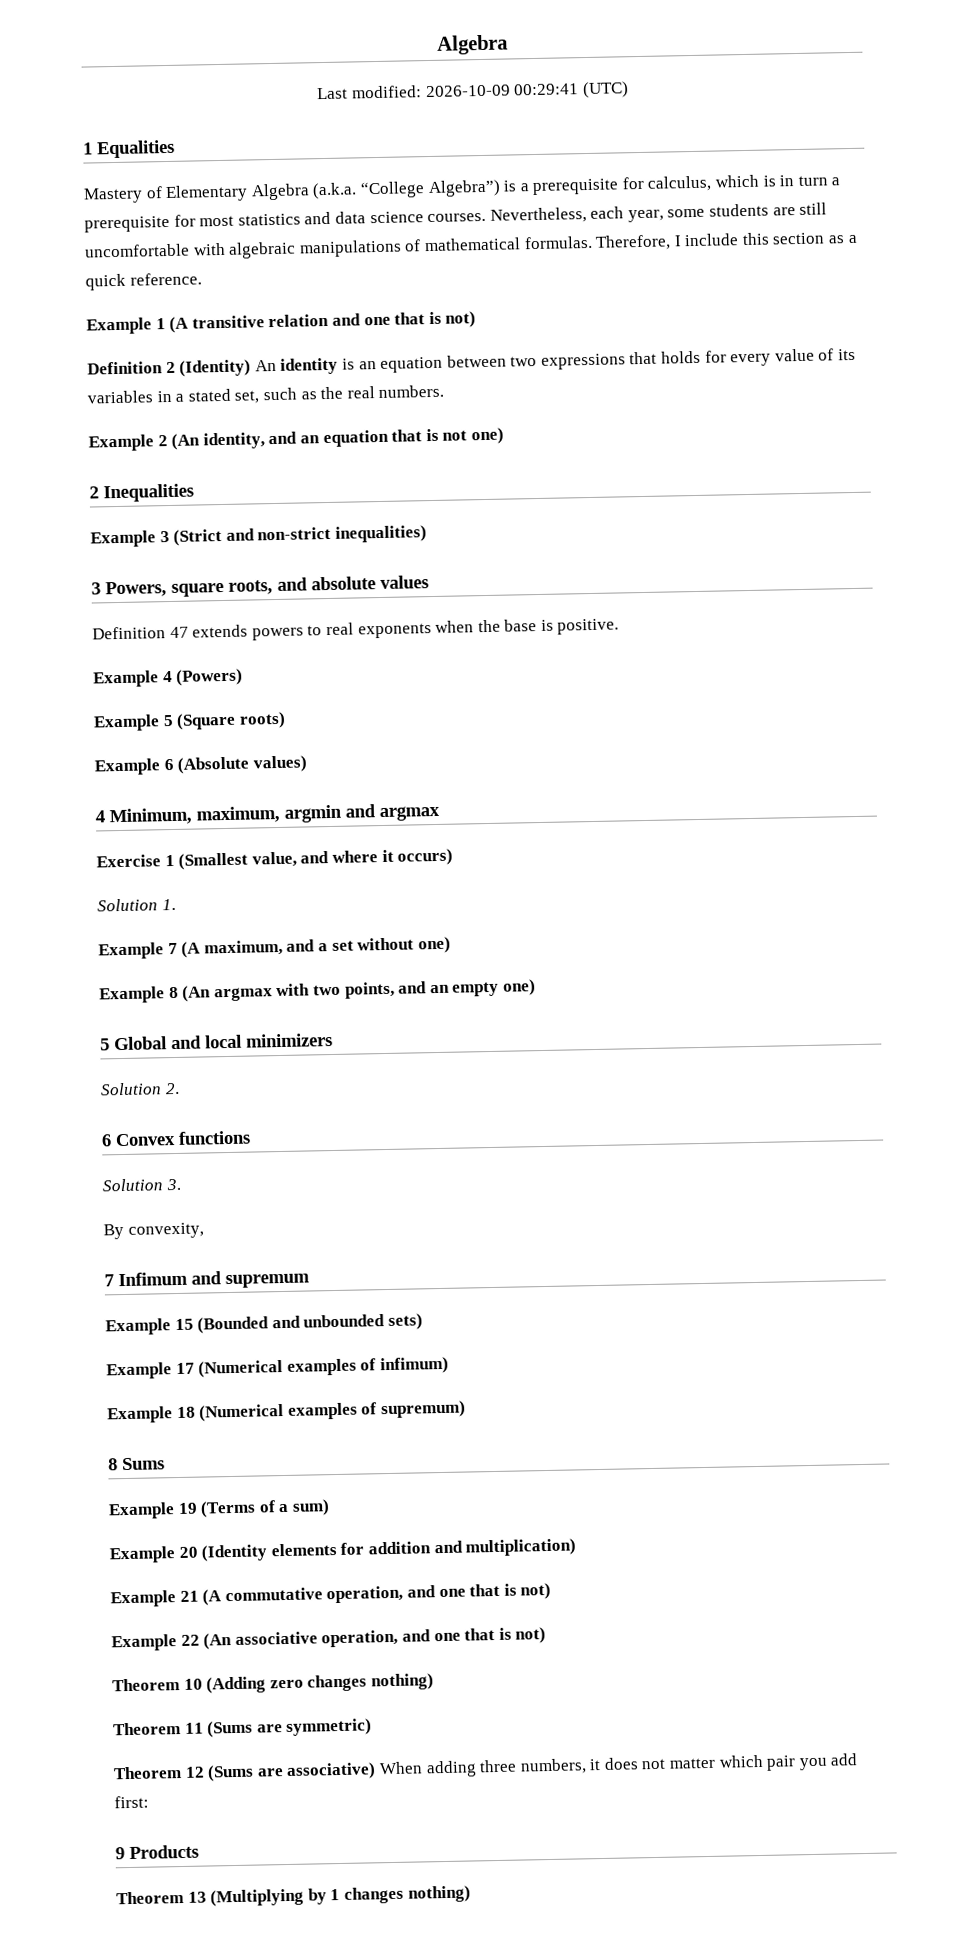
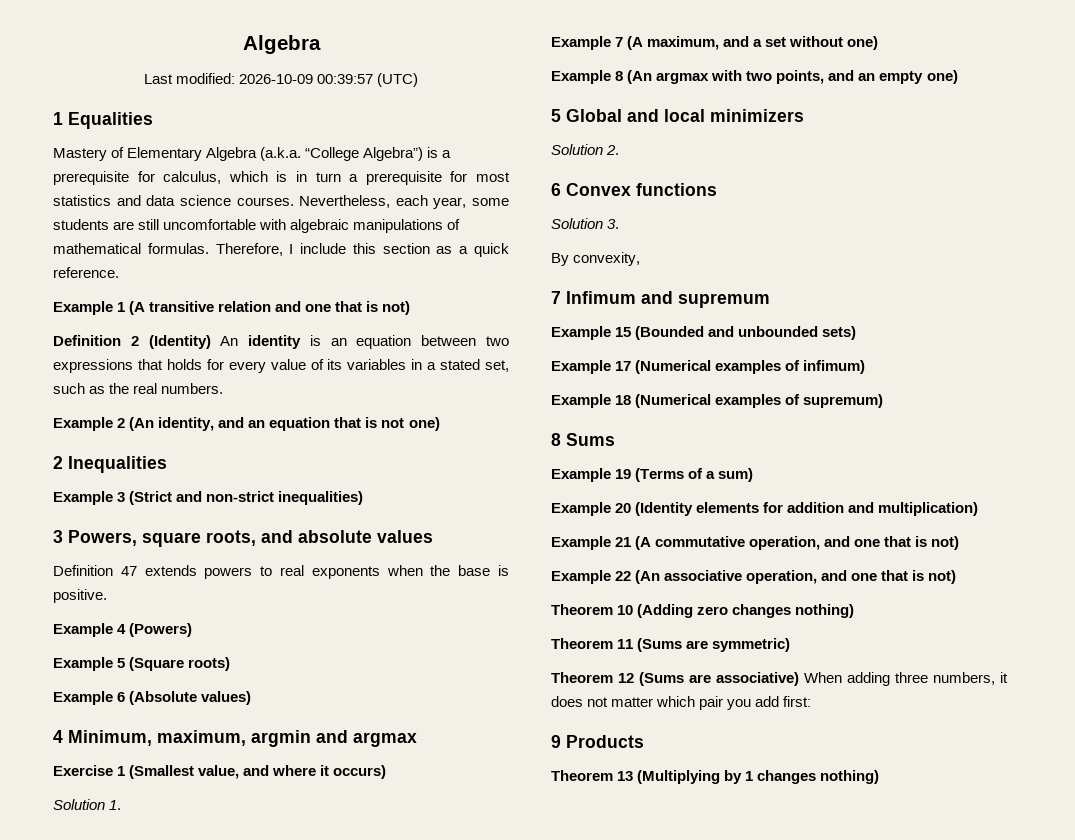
[513,83,580,96] 00:29:41 -> [317,74,374,84] 00:39:57

